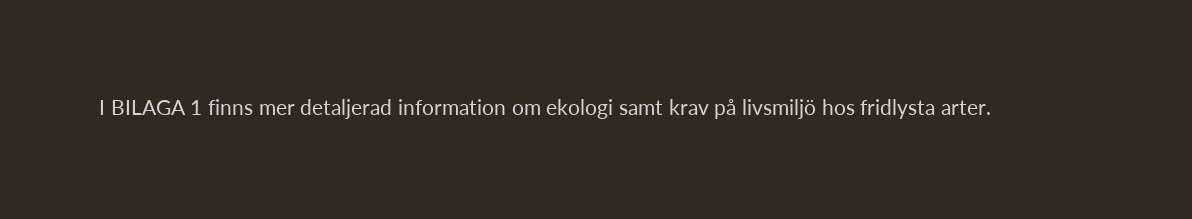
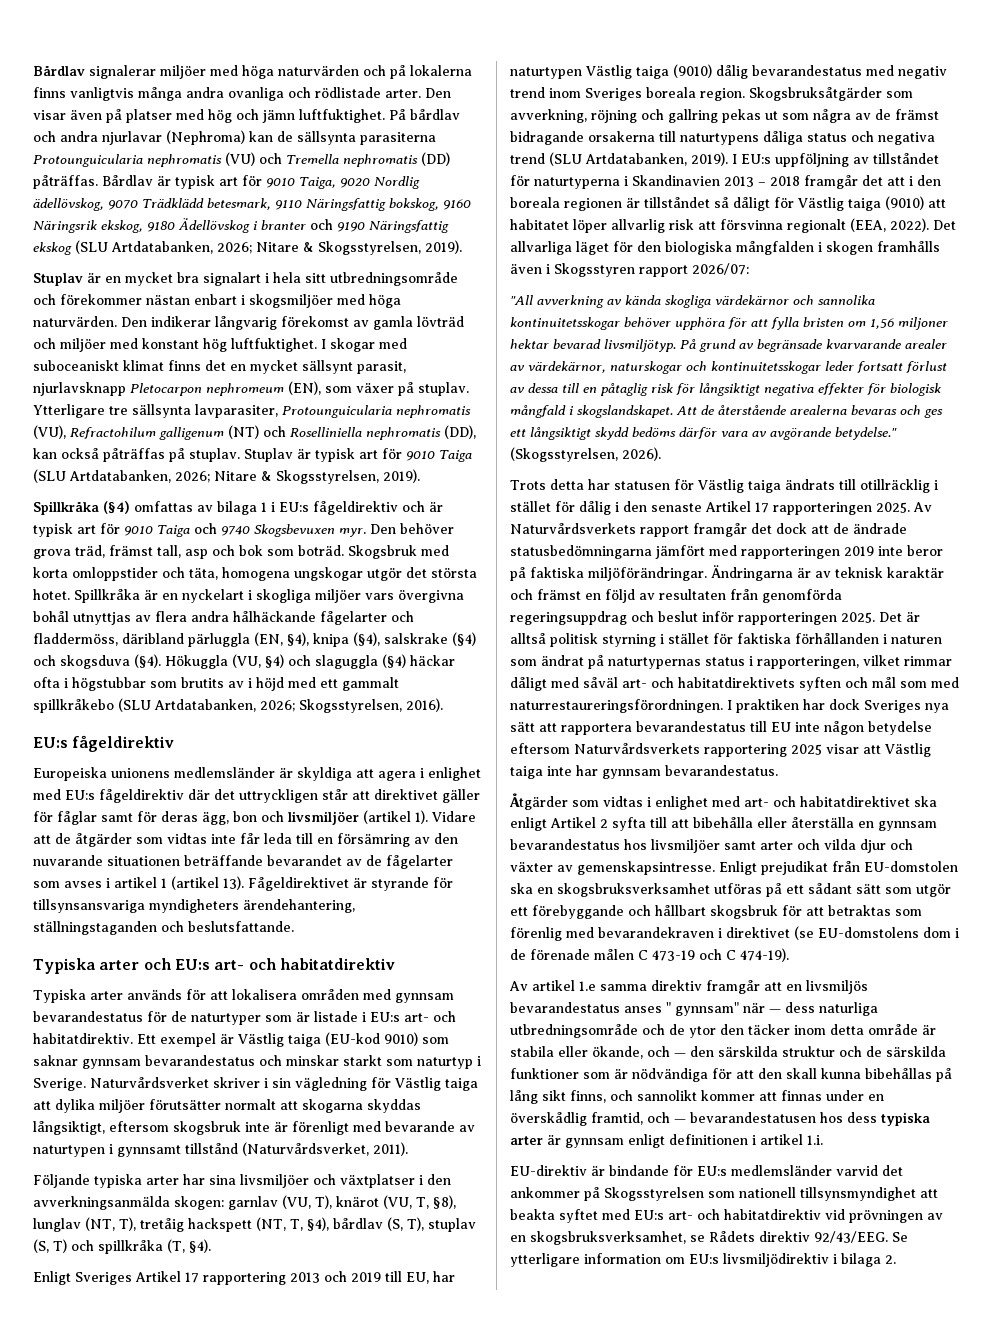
[99,99,992,119] I BILAGA 1 finns mer detaljerad information om ekologi samt krav på livsmiljö hos fridlysta arter. -> [33,65,472,79] [33,87,451,101] [33,109,460,123] [33,130,436,145] [33,152,450,167] [33,175,420,189] [33,198,471,211] [33,218,449,233] [33,240,462,255] [33,272,458,286] [33,294,401,308] [33,316,464,330] [33,338,407,352] [33,360,406,374] [33,381,469,396] [33,404,471,418] [33,425,476,440] [33,448,472,462] [33,469,420,484] [33,501,443,515] [33,523,454,537] [33,545,449,559] [33,567,477,581] [33,589,464,603] [33,611,414,625] [33,632,476,647] [33,654,455,669] [33,677,399,691] [33,698,443,713] [33,735,175,752] [33,767,481,781] [33,789,480,803] [33,810,476,825] [33,833,458,847] [33,855,453,869] [33,876,453,891] [33,899,355,913] [33,921,294,935] [33,958,395,974] [33,989,454,1003] [33,1011,456,1025] [33,1032,449,1047] [33,1055,481,1069] [33,1077,478,1091] [33,1099,421,1113] [33,1121,475,1135] [33,1142,408,1157] [33,1174,451,1188] [33,1195,456,1210] [33,1217,476,1232] [33,1239,211,1254] [33,1271,455,1285] [510,64,947,79] [510,87,913,101] [510,109,939,123] [510,131,935,145] [510,152,939,167] [510,175,941,189] [510,196,946,211] [510,218,956,233] [510,241,940,255] [510,263,749,277] [510,295,875,308] [510,317,948,330] [510,339,947,352] [510,361,947,374] [510,383,941,396] [510,405,943,418] [510,427,897,440] [510,447,661,462] [510,479,938,493] [510,501,932,515] [510,523,907,537] [510,545,943,559] [510,565,944,581] [510,589,842,603] [510,611,920,625] [510,633,942,647] [510,655,952,669] [510,677,959,691] [510,699,949,713] [510,721,932,735] [510,743,931,757] [510,765,778,779] [509,793,937,810] [510,817,937,831] [510,839,913,853] [510,861,958,875] [510,883,951,897] [510,905,922,919] [510,926,959,941] [510,948,789,962] [509,980,868,994] [510,1002,878,1016] [510,1024,936,1038] [510,1046,946,1059] [510,1068,952,1082] [510,1090,884,1104] [510,1112,930,1126] [510,1134,823,1148] [510,1165,903,1176] [510,1187,938,1201] [510,1209,943,1223] [510,1231,908,1245] [510,1253,896,1267] Bårdlav signalerar miljöer med höga naturvärden och på lokalerna finns vanligtvis många andra ovanliga och rödlistade arter. Den visar även på platser med hög och jämn luftfuktighet. På bårdlav och andra njurlavar (Nephroma) kan de sällsynta parasiterna Protounguicularia nephromatis (VU) och Tremella nephromatis (DD) påträffas. Bårdlav är typisk art för 9010 Taiga, 9020 Nordlig ädellövskog, 9070 Trädklädd betesmark, 9110 Näringsfattig bokskog, 9160 Näringsrik ekskog, 9180 Ädellövskog i branter och 9190 Näringsfattig ekskog (SLU Artdatabanken, 2026; Nitare & Skogsstyrelsen, 2019). // Stuplav är en mycket bra signalart i hela sitt utbredningsområde och förekommer nästan enbart i skogsmiljöer med höga naturvärden. Den indikerar långvarig förekomst av gamla lövträd och miljöer med konstant hög luftfuktighet. I skogar med suboceaniskt klimat finns det en mycket sällsynt parasit, njurlavsknapp Pletocarpon nephromeum (EN), som växer på stuplav. Ytterligare tre sällsynta lavparasiter, Protounguicularia nephromatis (VU), Refractohilum galligenum (NT) och Roselliniella nephromatis (DD), kan också påträffas på stuplav. Stuplav är typisk art för 9010 Taiga (SLU Artdatabanken, 2026; Nitare & Skogsstyrelsen, 2019). // Spillkråka (§4) omfattas av bilaga 1 i EU:s fågeldirektiv och är typisk art för 9010 Taiga och 9740 Skogsbevuxen myr. Den behöver grova träd, främst tall, asp och bok som boträd. Skogsbruk med korta omloppstider och täta, homogena ungskogar utgör det största hotet. Spillkråka är en nyckelart i skogliga miljöer vars övergivna bohål utnyttjas av flera andra hålhäckande fågelarter och fladdermöss, däribland pärluggla (EN, §4), knipa (§4), salskrake (§4) och skogsduva (§4). Hökuggla (VU, §4) och slaguggla (§4) häckar ofta i högstubbar som brutits av i höjd med ett gammalt spillkråkebo (SLU Artdatabanken, 2026; Skogsstyrelsen, 2016). // EU:s fågeldirektiv // Europeiska unionens medlemsländer är skyldiga att agera i enlighet med EU:s fågeldirektiv där det uttryckligen står att direktivet gäller för fåglar samt för deras ägg, bon och livsmiljöer (artikel 1). Vidare att de åtgärder som vidtas inte får leda till en försämring av den nuvarande situationen beträffande bevarandet av de fågelarter som avses i artikel 1 (artikel 13). Fågeldirektivet är styrande för tillsynsansvariga myndigheters ärendehantering, ställningstaganden och beslutsfattande. // Typiska arter och EU:s art- och habitatdirektiv // Typiska arter används för att lokalisera områden med gynnsam bevarandestatus för de naturtyper som är listade i EU:s art- och habitatdirektiv. Ett exempel är Västlig taiga (EU-kod 9010) som saknar gynnsam bevarandestatus och minskar starkt som naturtyp i Sverige. Naturvårdsverket skriver i sin vägledning för Västlig taiga att dylika miljöer förutsätter normalt att skogarna skyddas långsiktigt, eftersom skogsbruk inte är förenligt med bevarande av naturtypen i gynnsamt tillstånd (Naturvårdsverket, 2011). // Följande typiska arter har sina livsmiljöer och växtplatser i den avverkningsanmälda skogen: garnlav (VU, T), knärot (VU, T, §8), lunglav (NT, T), tretåig hackspett (NT, T, §4), bårdlav (S, T), stuplav (S, T) och spillkråka (T, §4). // Enligt Sveriges Artikel 17 rapportering 2013 och 2019 till EU, har naturtypen Västlig taiga (9010) dålig bevarandestatus med negativ trend inom Sveriges boreala region. Skogsbruksåtgärder som avverkning, röjning och gallring pekas ut som några av de främst bidragande orsakerna till naturtypens dåliga status och negativa trend (SLU Artdatabanken, 2019). I EU:s uppföljning av tillståndet för naturtyperna i Skandinavien 2013 – 2018 framgår det att i den boreala regionen är tillståndet så dåligt för Västlig taiga (9010) att habitatet löper allvarlig risk att försvinna regionalt (EEA, 2022). Det allvarliga läget för den biologiska mångfalden i skogen framhålls även i Skogsstyren rapport 2026/07: // "All avverkning av kända skogliga värdekärnor och sannolika kontinuitetsskogar behöver upphöra för att fylla bristen om 1,56 miljoner hektar bevarad livsmiljötyp. På grund av begränsade kvarvarande arealer av värdekärnor, naturskogar och kontinuitetsskogar leder fortsatt förlust av dessa till en påtaglig risk för långsiktigt negativa effekter för biologisk mångfald i skogslandskapet. Att de återstående arealerna bevaras och ges ett långsiktigt skydd bedöms därför vara av avgörande betydelse." (Skogsstyrelsen, 2026). // Trots detta har statusen för Västlig taiga ändrats till otillräcklig i stället för dålig i den senaste Artikel 17 rapporteringen 2025. Av Naturvårdsverkets rapport framgår det dock att de ändrade statusbedömningarna jämfört med rapporteringen 2019 inte beror på faktiska miljöförändringar. Ändringarna är av teknisk karaktär och främst en följd av resultaten från genomförda regeringsuppdrag och beslut inför rapporteringen 2025. Det är alltså politisk styrning i stället för faktiska förhållanden i naturen som ändrat på naturtypernas status i rapporteringen, vilket rimmar dåligt med såväl art- och habitatdirektivets syften och mål som med naturrestaureringsförordningen. I praktiken har dock Sveriges nya sätt att rapportera bevarandestatus till EU inte någon betydelse eftersom Naturvårdsverkets rapportering 2025 visar att Västlig taiga inte har gynnsam bevarandestatus. // Åtgärder som vidtas i enlighet med art- och habitatdirektivet ska enligt Artikel 2 syfta till att bibehålla eller återställa en gynnsam bevarandestatus hos livsmiljöer samt arter och vilda djur och växter av gemenskapsintresse. Enligt prejudikat från EU-domstolen ska en skogsbruksverksamhet utföras på ett sådant sätt som utgör ett förebyggande och hållbart skogsbruk för att betraktas som förenlig med bevarandekraven i direktivet (se EU-domstolens dom i de förenade målen C 473-19 och C 474-19). // Av artikel 1.e samma direktiv framgår att en livsmiljös bevarandestatus anses " gynnsam" när — dess naturliga utbredningsområde och de ytor den täcker inom detta område är stabila eller ökande, och — den särskilda struktur och de särskilda funktioner som är nödvändiga för att den skall kunna bibehållas på lång sikt finns, och sannolikt kommer att finnas under en överskådlig framtid, och — bevarandestatusen hos dess typiska arter är gynnsam enligt definitionen i artikel 1.i. // EU-direktiv är bindande för EU:s medlemsländer varvid det ankommer på Skogsstyrelsen som nationell tillsynsmyndighet att beakta syftet med EU:s art- och habitatdirektiv vid prövningen av en skogsbruksverksamhet, se Rådets direktiv 92/43/EEG. Se ytterligare information om EU:s livsmiljödirektiv i bilaga 2.

